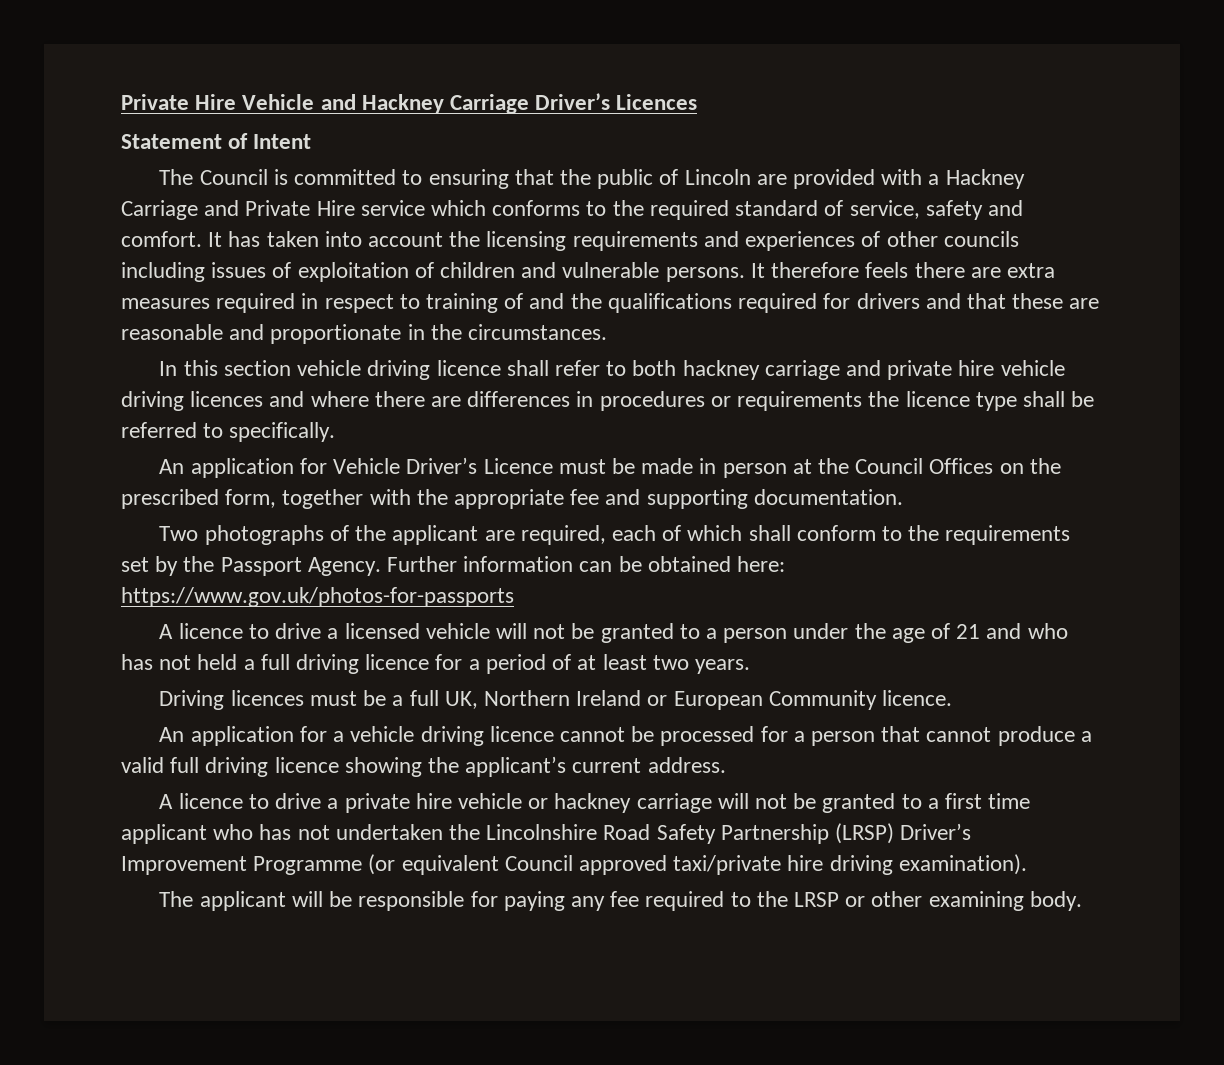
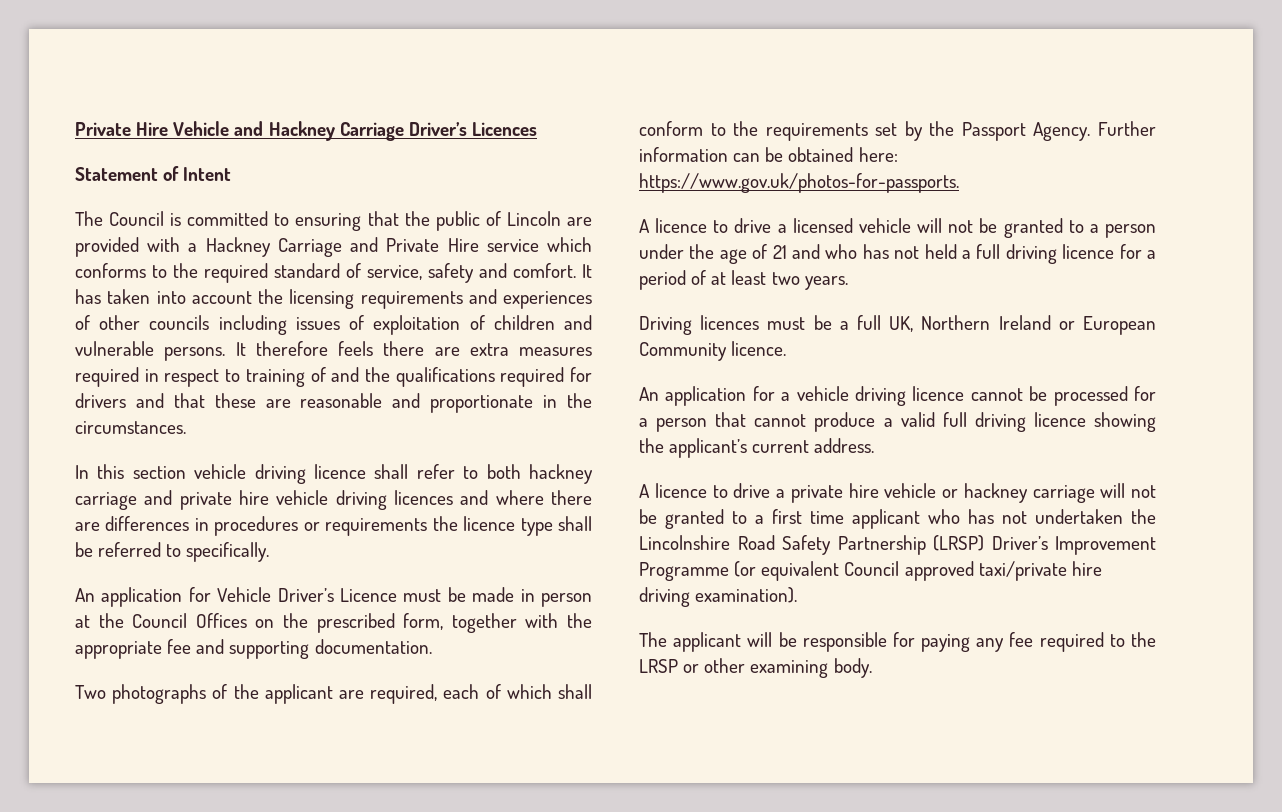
[121,587,514,607] https://www.gov.uk/photos-for-passports -> [639,173,959,193] https://www.gov.uk/photos-for-passports.

